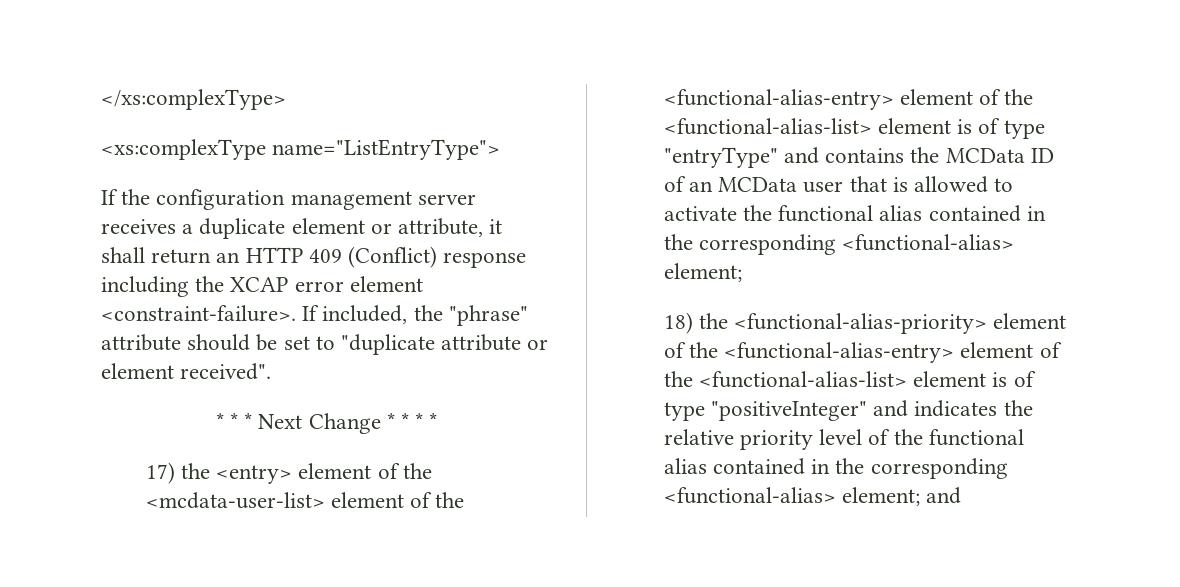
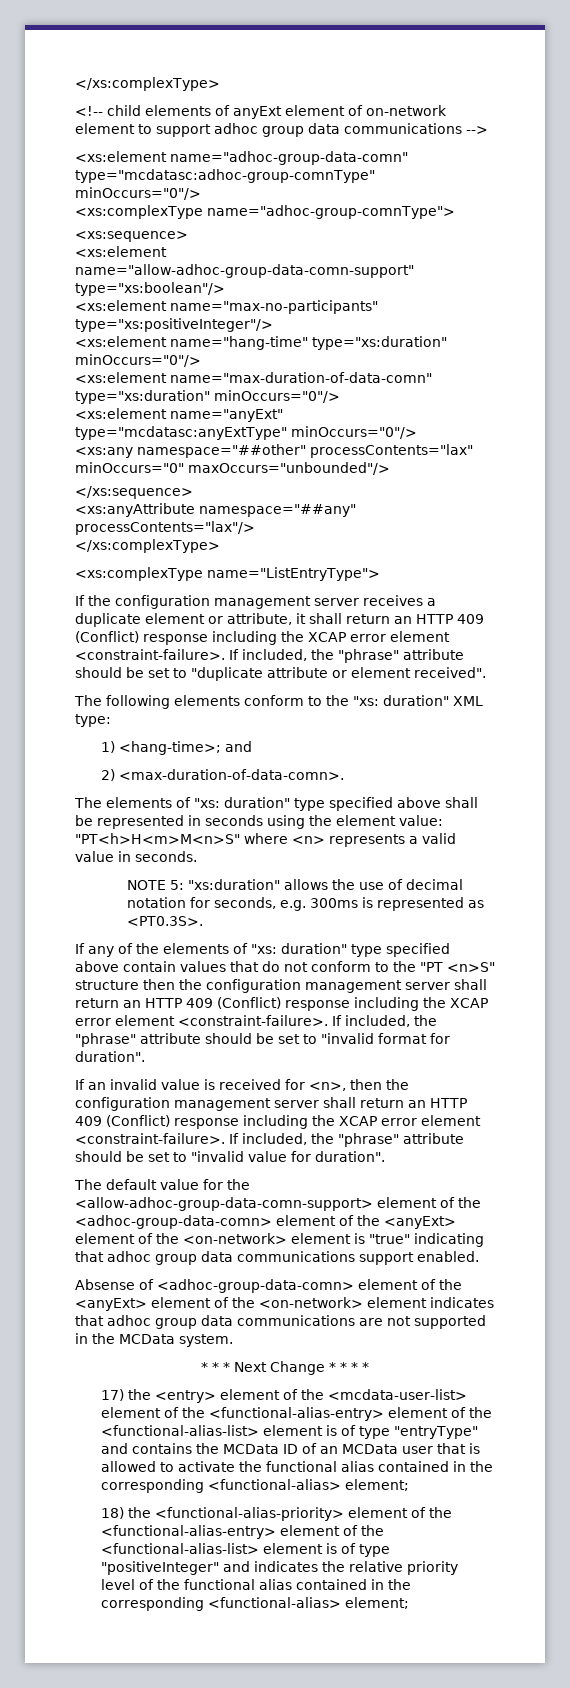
[101,89,286,110] </xs:complexType> -> [75,77,220,91] [75,105,447,119] [75,123,488,137] [75,151,408,165] [75,169,375,183] [75,187,201,200] [75,205,455,219] [75,231,188,242] [75,246,167,257] [75,264,414,278] [75,282,225,296] [75,300,378,314] [75,318,273,332] [75,336,447,350] [75,354,201,367] [75,372,432,383] [75,390,340,404] [75,408,283,422] [75,426,417,440] [75,444,473,458] [75,462,390,475] [75,486,193,499] [75,503,356,517] [75,521,255,535] [75,539,220,553] </xs:complexType> // <!-- child elements of anyExt element of on-network element to support adhoc group data communications --> // <xs:element name="adhoc-group-data-comn" type="mcdatasc:adhoc-group-comnType" minOccurs="0"/> // <xs:complexType name="adhoc-group-comnType"> // <xs:sequence> // <xs:element name="allow-adhoc-group-data-comn-support" type="xs:boolean"/> // <xs:element name="max-no-participants" type="xs:positiveInteger"/> // <xs:element name="hang-time" type="xs:duration" minOccurs="0"/> // <xs:element name="max-duration-of-data-comn" type="xs:duration" minOccurs="0"/> // <xs:element name="anyExt" type="mcdatasc:anyExtType" minOccurs="0"/> // <xs:any namespace="##other" processContents="lax" minOccurs="0" maxOccurs="unbounded"/> // </xs:sequence> // <xs:anyAttribute namespace="##any" processContents="lax"/> // </xs:complexType>
(272, 371) none -> [74,695,483,709] [75,714,111,727] [101,741,253,755] [101,769,345,781] [74,797,478,811] [75,815,443,829] [75,833,456,847] [75,851,197,862] [127,879,464,890] [127,897,485,911] [127,916,204,926] [75,943,450,957] [75,961,495,972] [75,979,487,993] [75,997,488,1011] [75,1015,437,1027] [75,1033,450,1047] [75,1051,145,1062] [75,1079,409,1091] [75,1097,467,1111] [75,1115,481,1129] [75,1133,464,1147] [75,1151,385,1162] [74,1179,250,1190] [75,1197,481,1211] [75,1215,456,1229] [75,1233,484,1247] [75,1251,479,1265] [75,1279,462,1293] [75,1297,494,1311] [75,1315,486,1329] [75,1333,233,1347] // The following elements conform to the "xs: duration" XML type: // 1) <hang-time>; and // 2) <max-duration-of-data-comn>. // The elements of "xs: duration" type specified above shall be represented in seconds using the element value: "PT<h>H<m>M<n>S" where <n> represents a valid value in seconds. // NOTE 5: "xs:duration" allows the use of decimal notation for seconds, e.g. 300ms is represented as <PT0.3S>. // If any of the elements of "xs: duration" type specified above contain values that do not conform to the "PT <n>S" structure then the configuration management server shall return an HTTP 409 (Conflict) response including the XCAP error element <constraint-failure>. If included, the "phrase" attribute should be set to "invalid format for duration". // If an invalid value is received for <n>, then the configuration management server shall return an HTTP 409 (Conflict) response including the XCAP error element <constraint-failure>. If included, the "phrase" attribute should be set to "invalid value for duration". // The default value for the <allow-adhoc-group-data-comn-support> element of the <adhoc-group-data-comn> element of the <anyExt> element of the <on-network> element is "true" indicating that adhoc group data communications support enabled. // Absense of <adhoc-group-data-comn> element of the <anyExt> element of the <on-network> element indicates that adhoc group data communications are not supported in the MCData system.
[926,487,962,504] and -> (410, 1603) none

